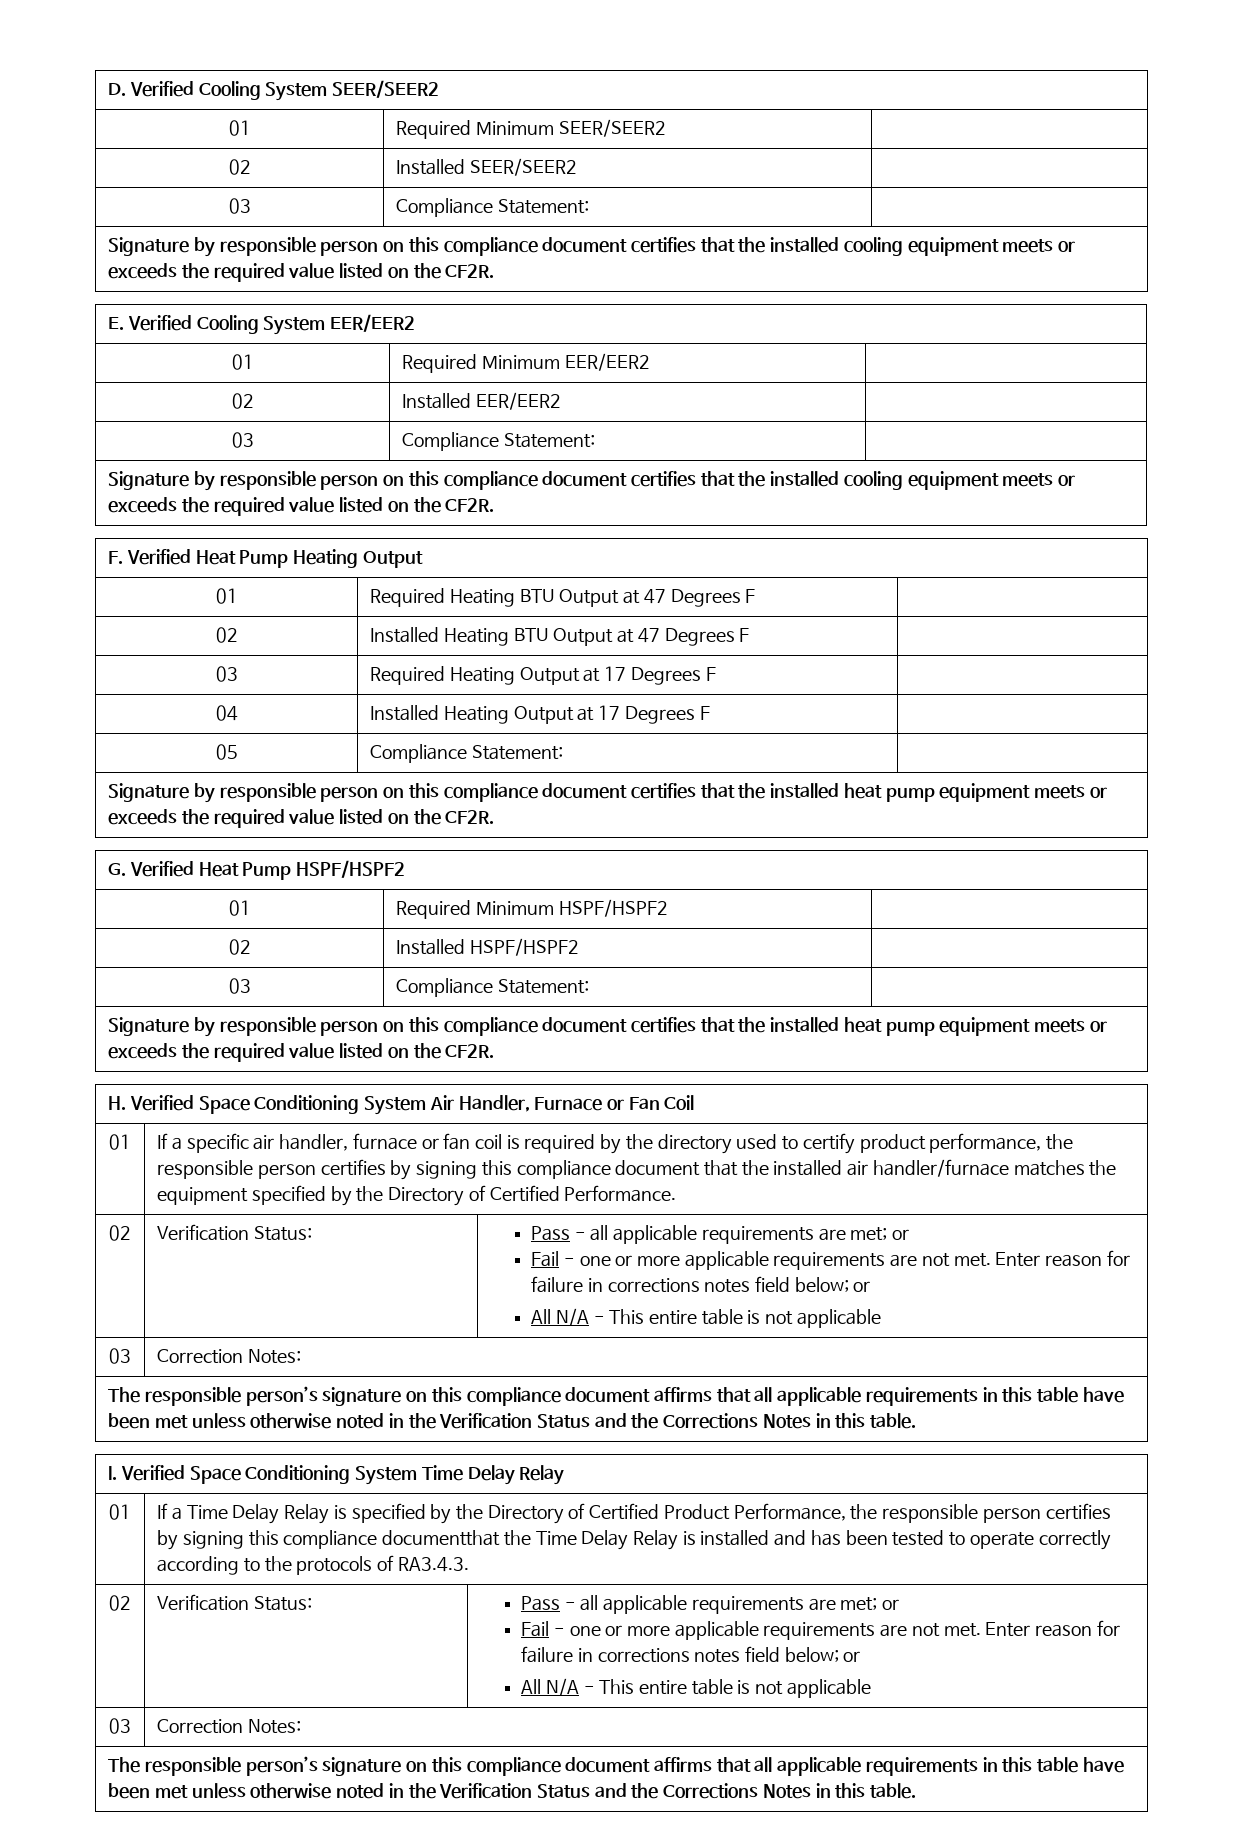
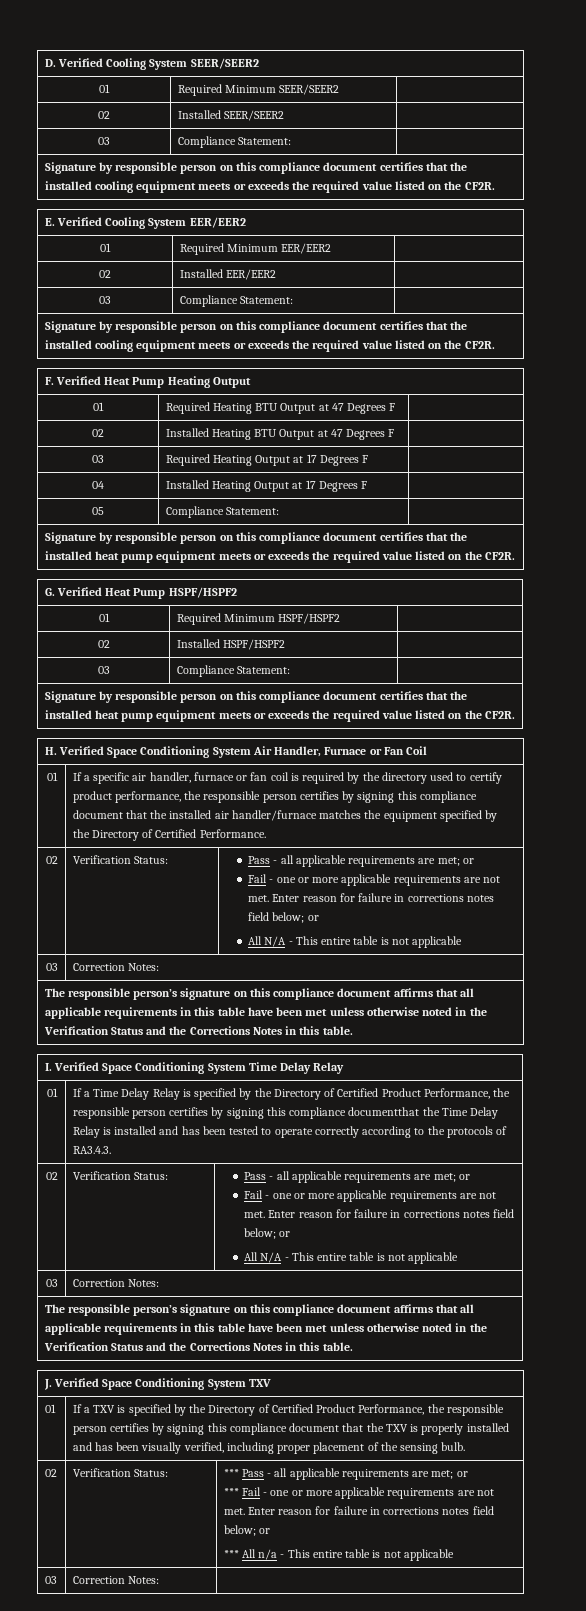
(917, 1791) none -> [43,1378,271,1390] [44,1404,56,1413] [72,1404,504,1416] [72,1423,509,1435] [72,1442,466,1454] [44,1469,57,1477] [72,1468,168,1477] [223,1468,468,1480] [223,1487,494,1499] [223,1506,494,1515] [223,1525,270,1536] [223,1549,454,1561] [44,1576,57,1584] [72,1576,159,1584] // J. Verified Space Conditioning System TXV // 01 | If a TXV is specified by the Directory of Certified Product Performance, the responsible person certifies by signing this compliance document that the TXV is properly installed and has been visually verified, including proper placement of the sensing bulb. // 02 | Verification Status: | *** Pass - all applicable requirements are met; or // *** Fail - one or more applicable requirements are not met. Enter reason for failure in corrections notes field below; or // *** All n/a - This entire table is not applicable // 03 | Correction Notes: |

